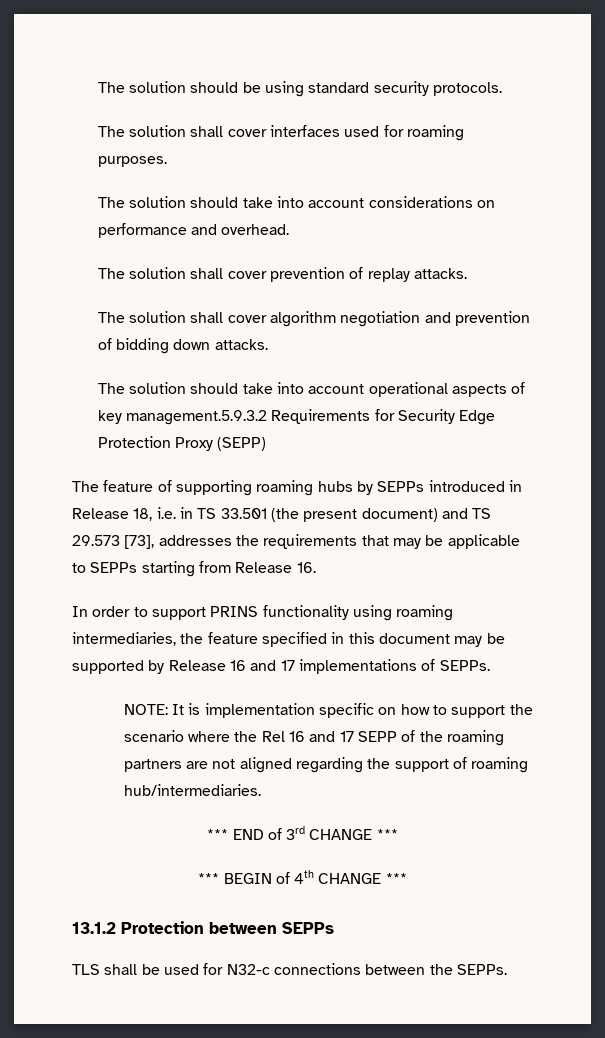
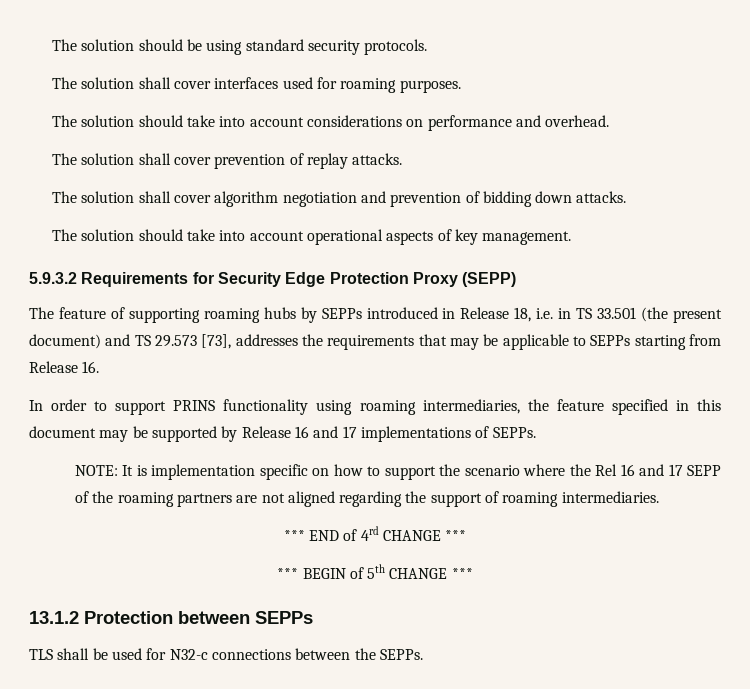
[126,410,268,425] management.5.9.3.2 -> [482,231,572,245] [29,272,77,284] management. // 5.9.3.2
[123,784,261,796] hub/intermediaries. -> [561,491,659,503] intermediaries.
[286,826,306,840] 3rd -> [360,526,379,541] 4rd
[294,870,315,884] 4th -> [367,564,386,579] 5th

